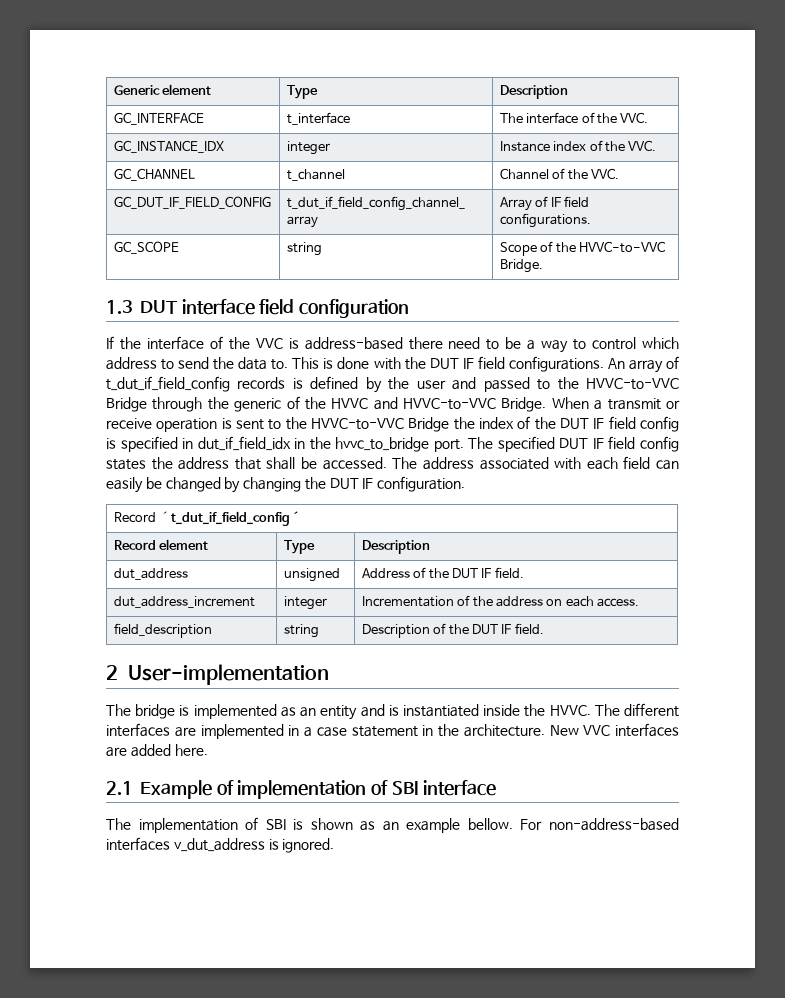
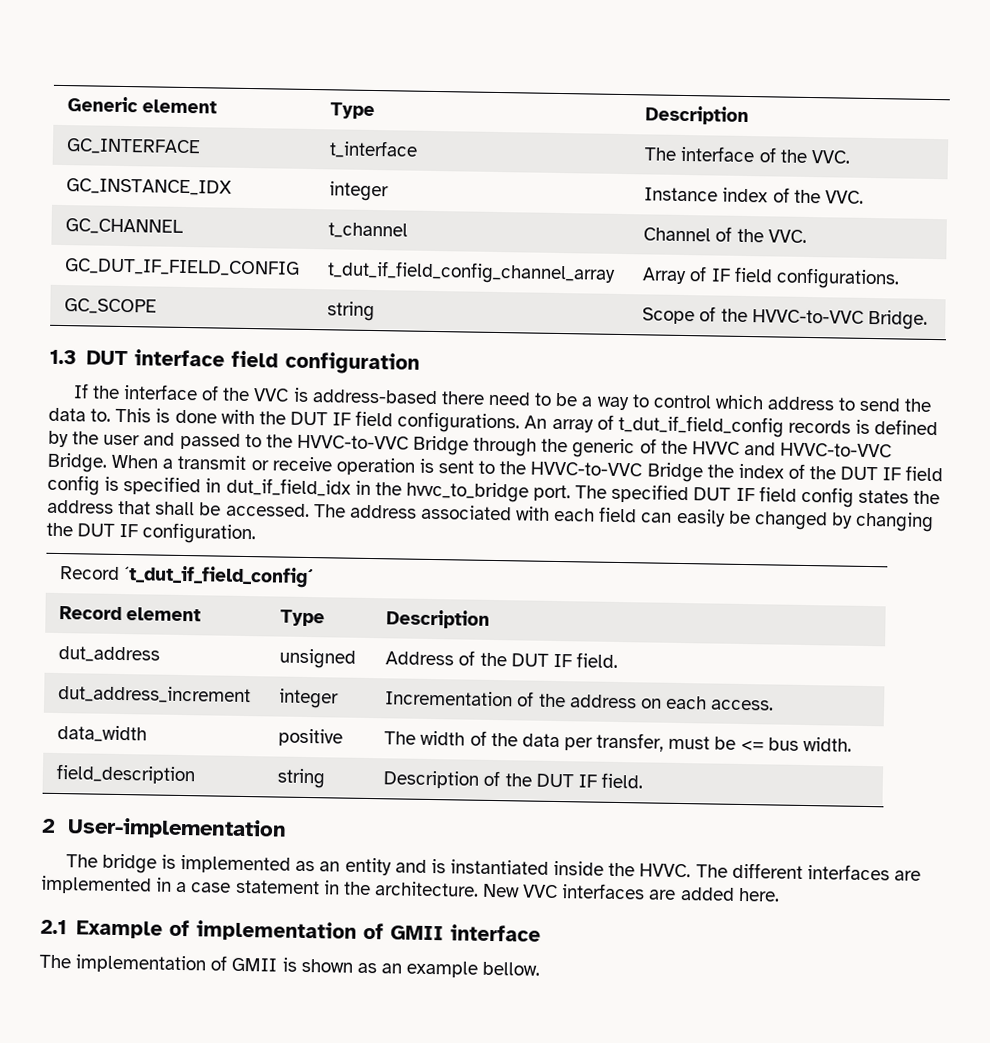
(640, 602) none -> [57,725,148,743] [278,728,344,747] [384,730,852,752] // data_width | positive | The width of the data per transfer, must be <= bus width.
[391,781,418,795] SBI -> [389,925,444,941] GMII
[265,819,286,830] SBI -> [231,957,278,972] GMII
[520,818,679,831] [106,837,335,853] For non-address-based interfaces v_dut_address is ignored. -> (541, 968) none

